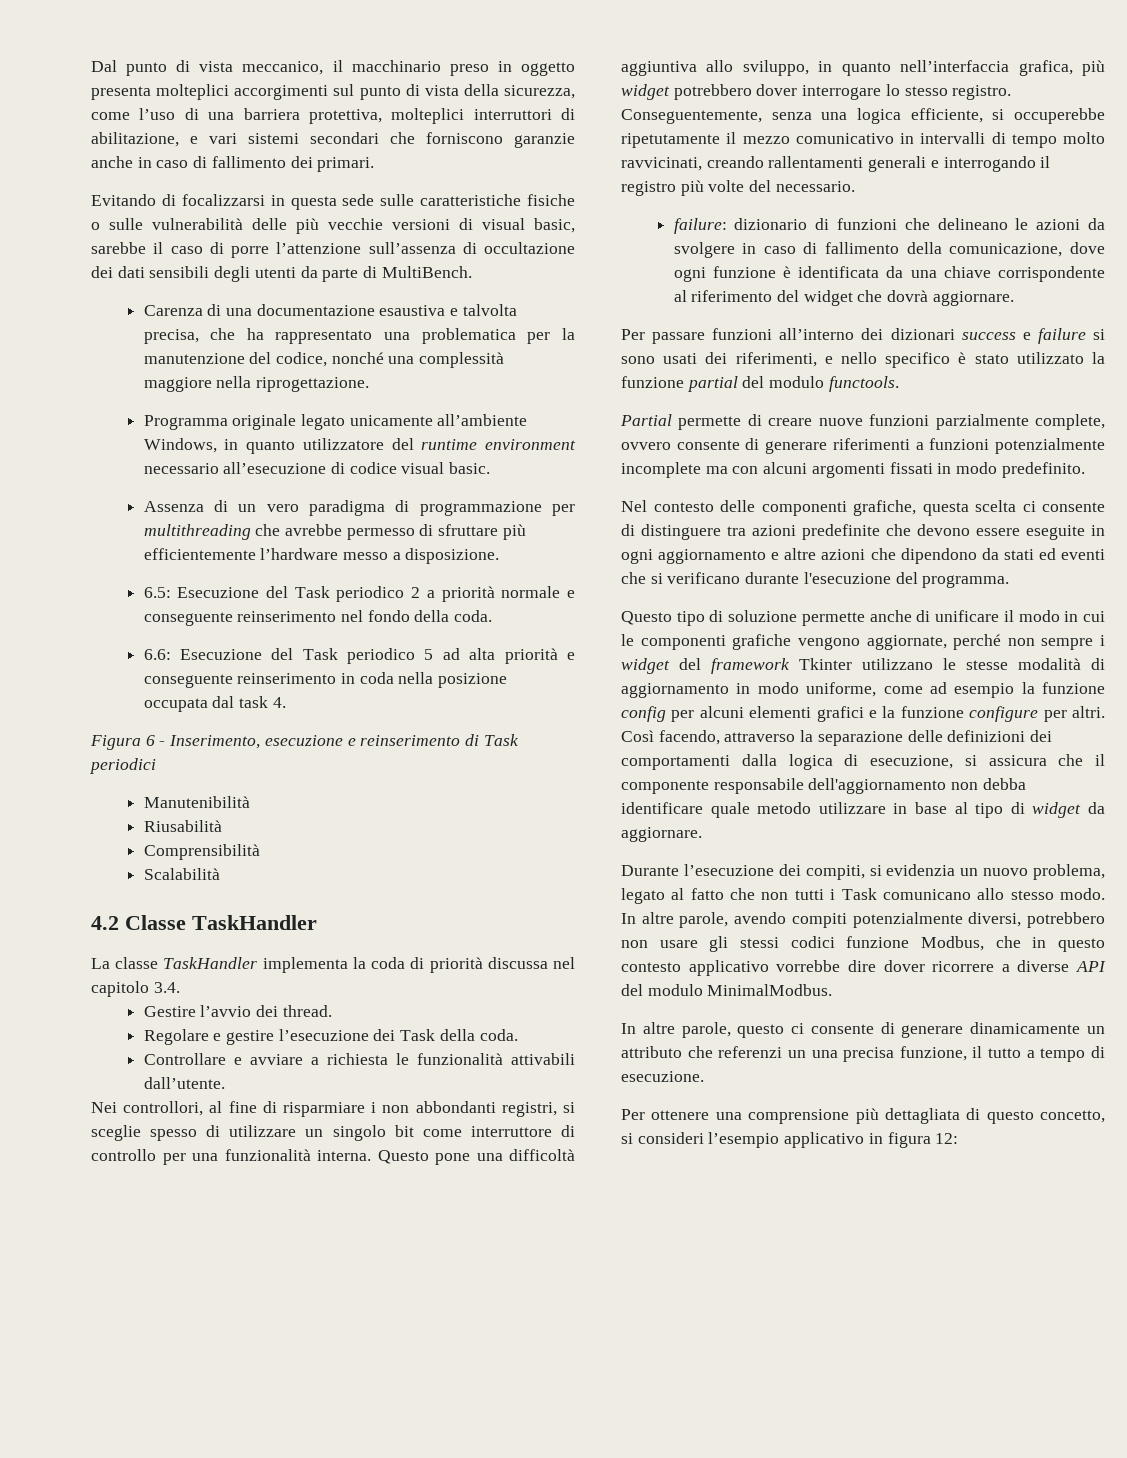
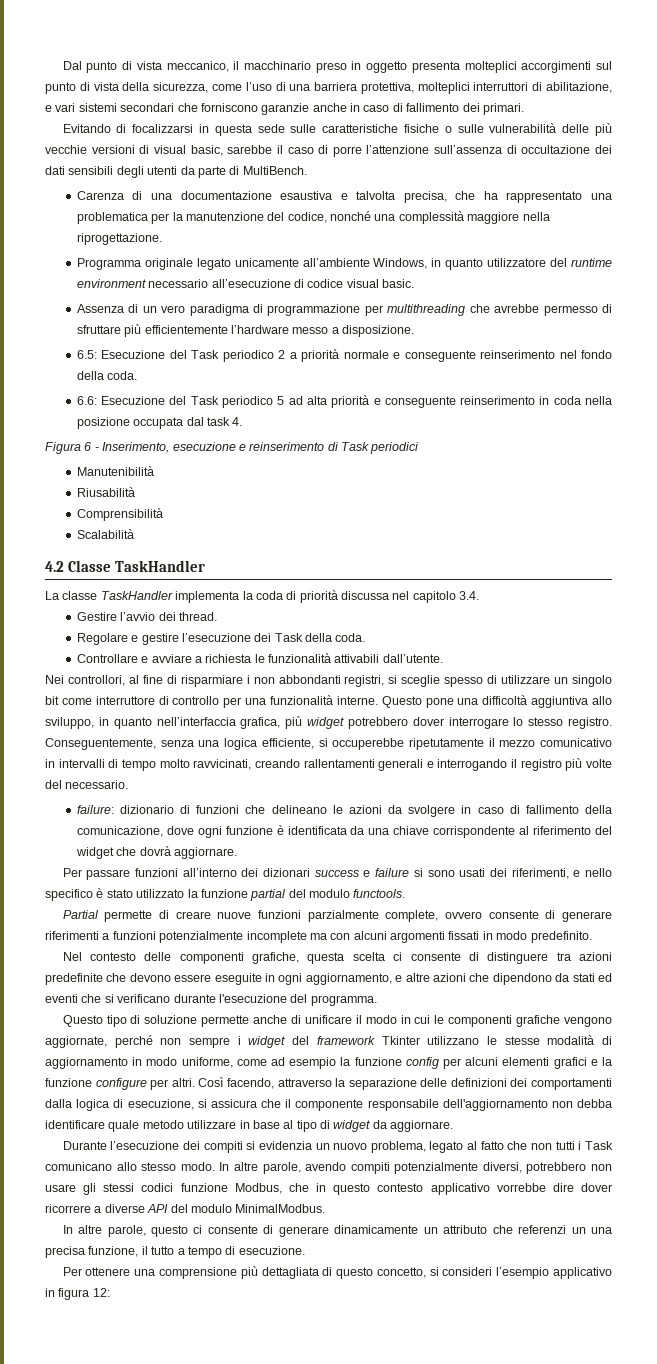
[317,1150,371,1161] interna. -> [336,696,378,705] interne.
[658,549,767,564] aggiornamento -> [305,973,392,985] aggiornamento,
[805,865,865,880] compiti, -> [203,1141,243,1153] compiti

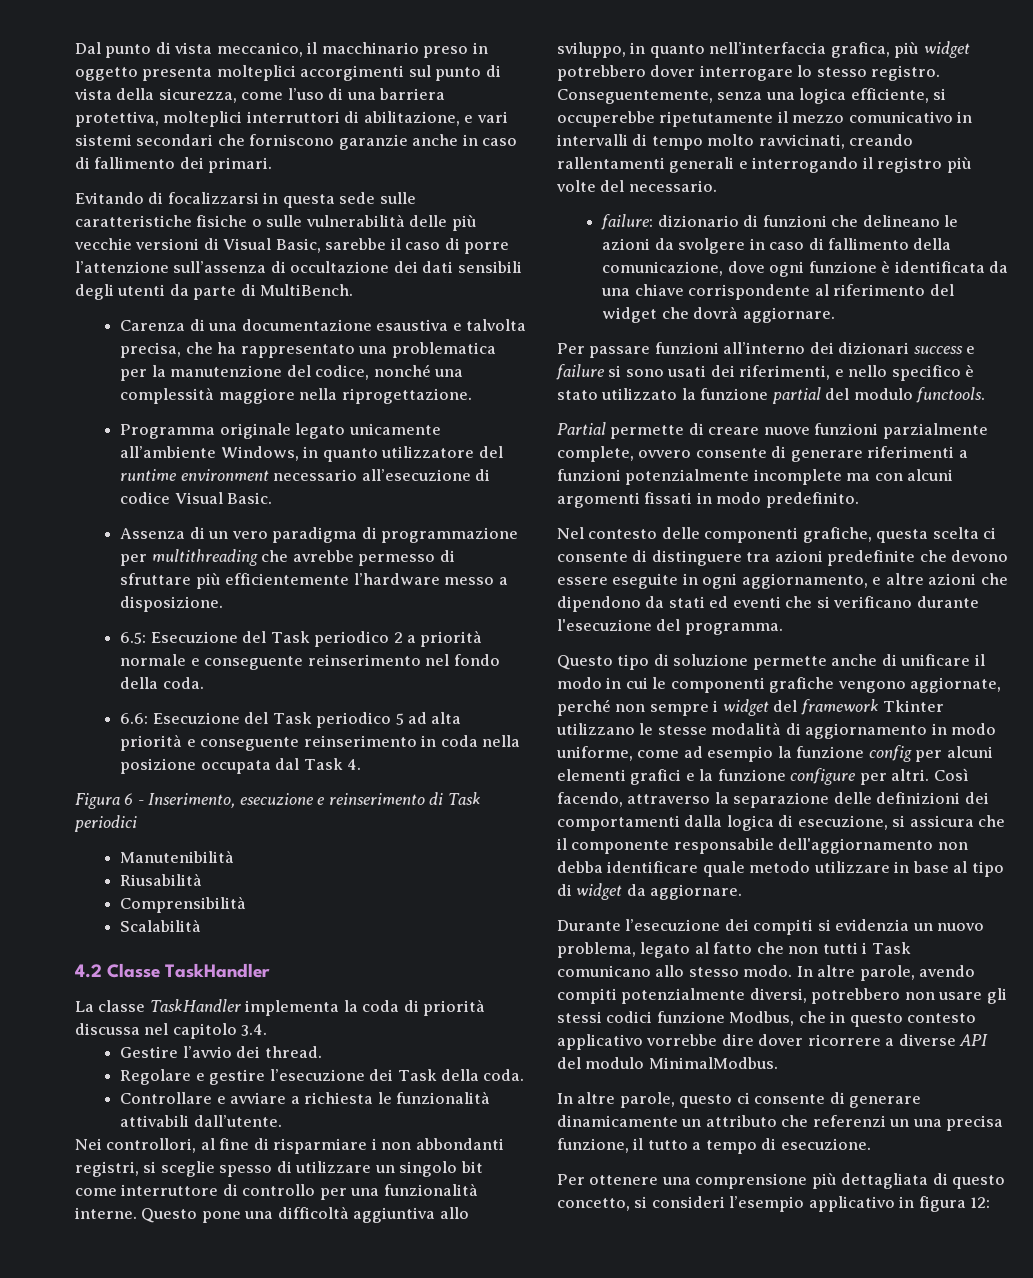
[153,145,223,156] visual basic, -> [223,238,321,253] Visual Basic,
[346,279,415,288] visual basic. -> [174,492,273,504] Visual Basic.
[206,417,230,426] task -> [303,758,343,770] Task

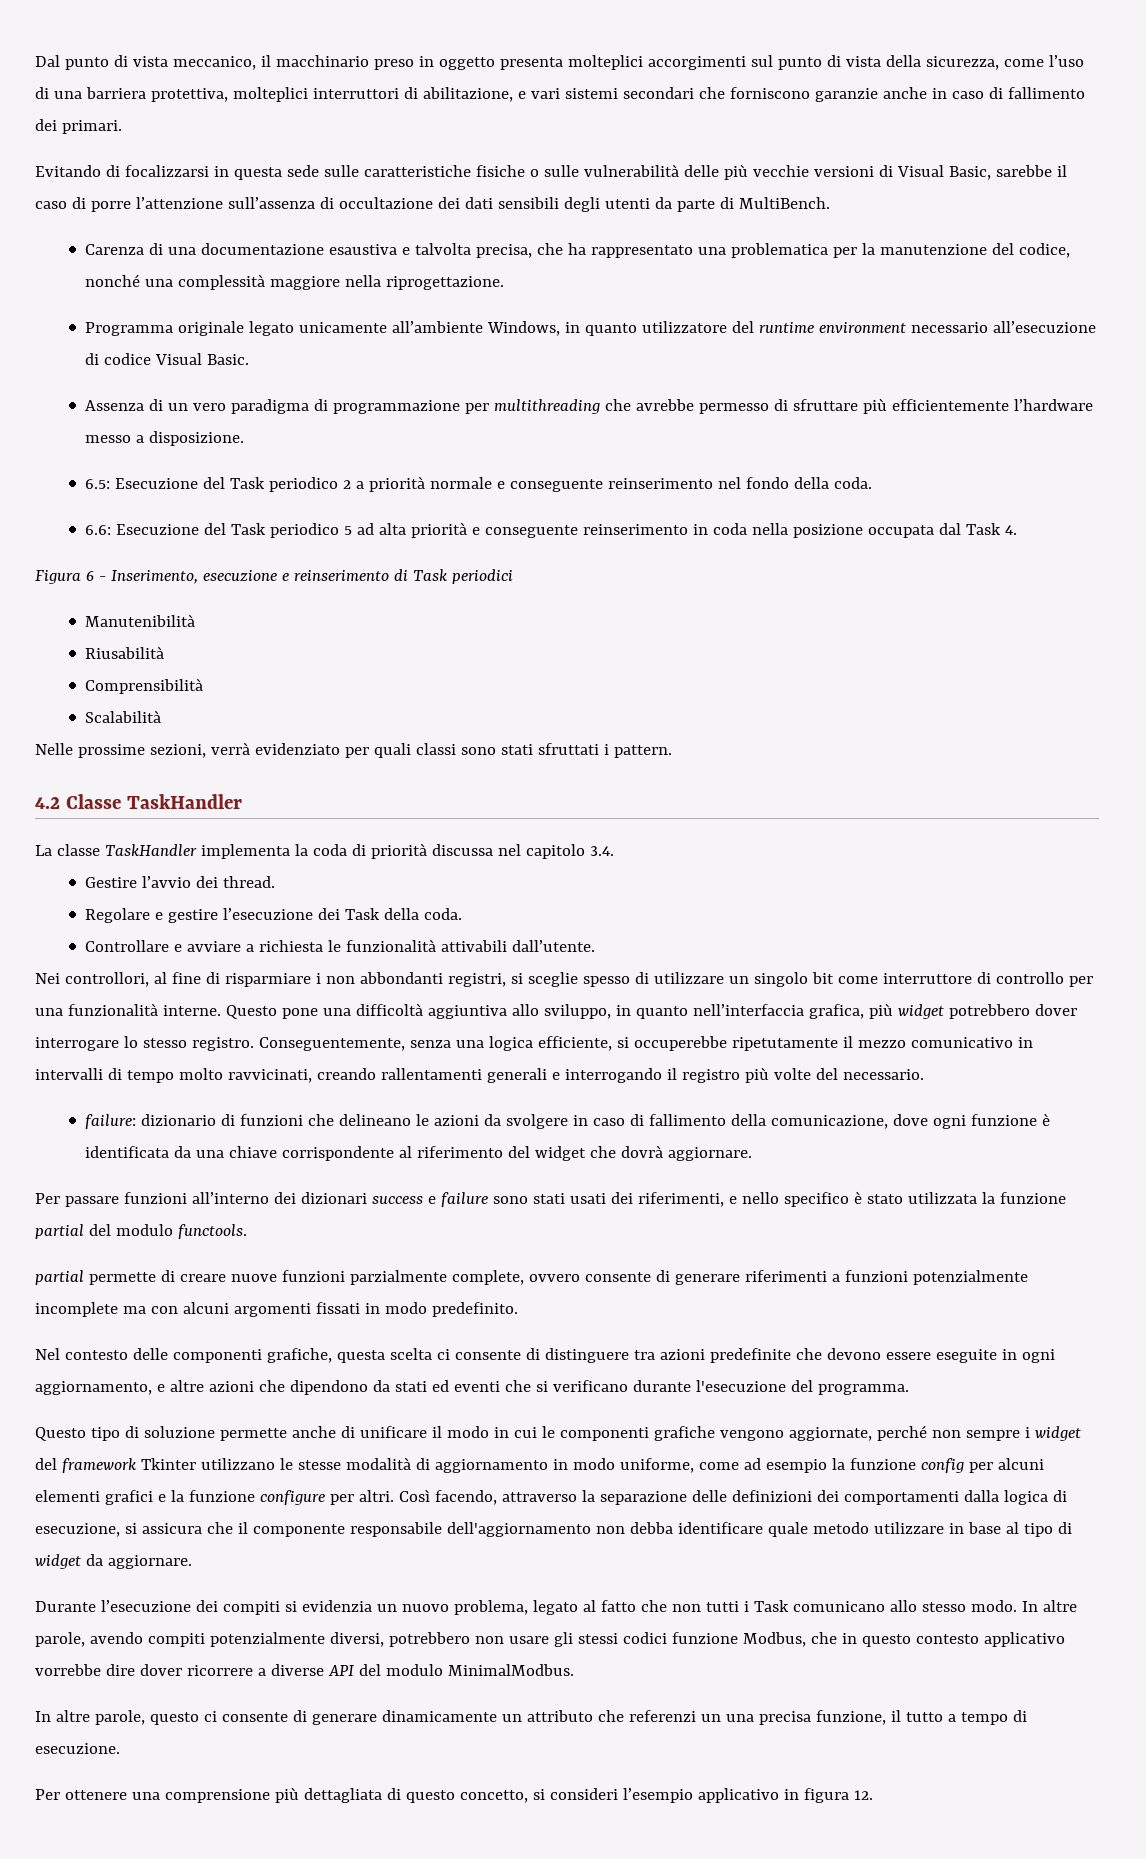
(202, 925) none -> [35,742,672,758] // Nelle prossime sezioni, verrà evidenziato per quali classi sono stati sfruttati i pattern.
[608,365,664,377] si sono -> [492,1193,565,1204] sono stati
[601,388,678,400] utilizzato -> [907,1192,977,1204] utilizzata
[557,422,606,435] Partial -> [35,1270,84,1285] partial
[970,1197,991,1208] 12: -> [853,1790,873,1800] 12.

